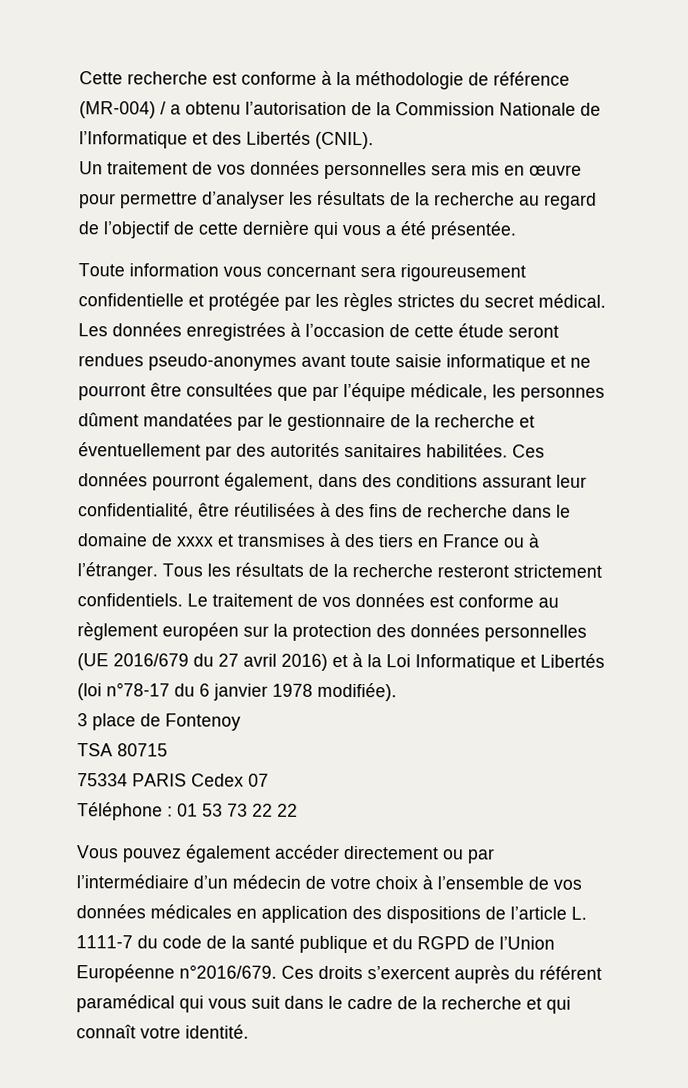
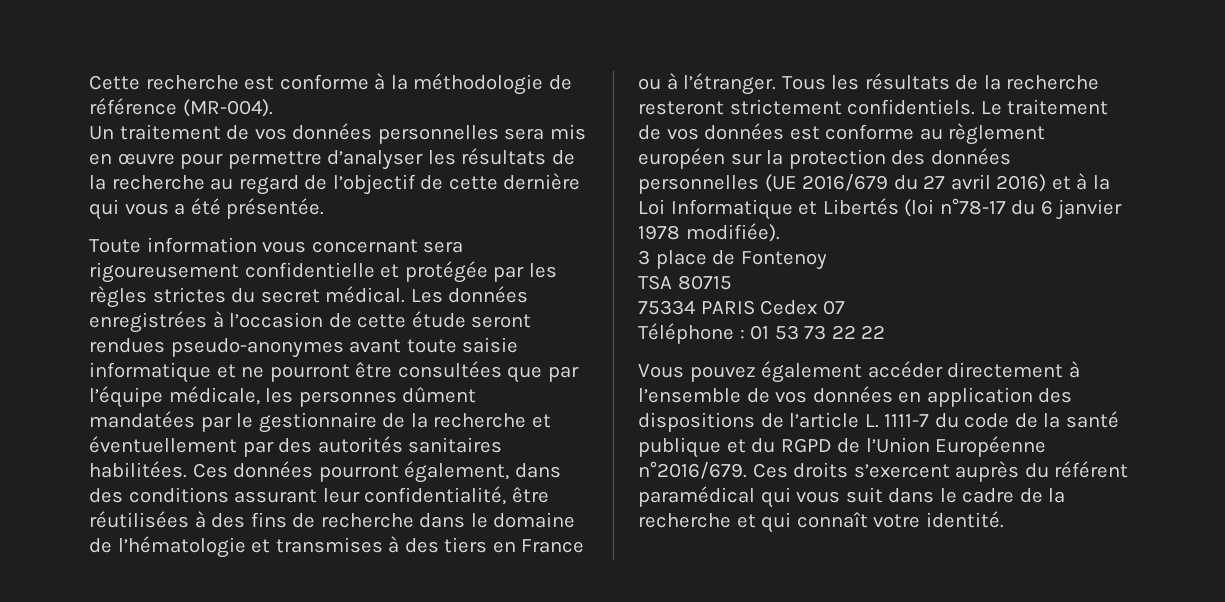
[79,101,601,119] [79,130,374,150] (MR-004) / a obtenu l’autorisation de la Commission Nationale de l’Informatique et des Libertés (CNIL). -> [182,99,273,117] (MR-004).
[176,536,214,547] xxxx -> [117,536,246,558] l’hématologie
[443,848,495,864] [76,874,418,890] ou par l’intermédiaire d’un médecin de votre choix -> (1064, 370) none
[150,904,232,919] médicales -> (893, 394) none

